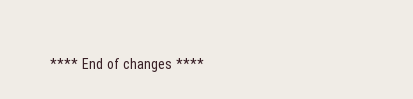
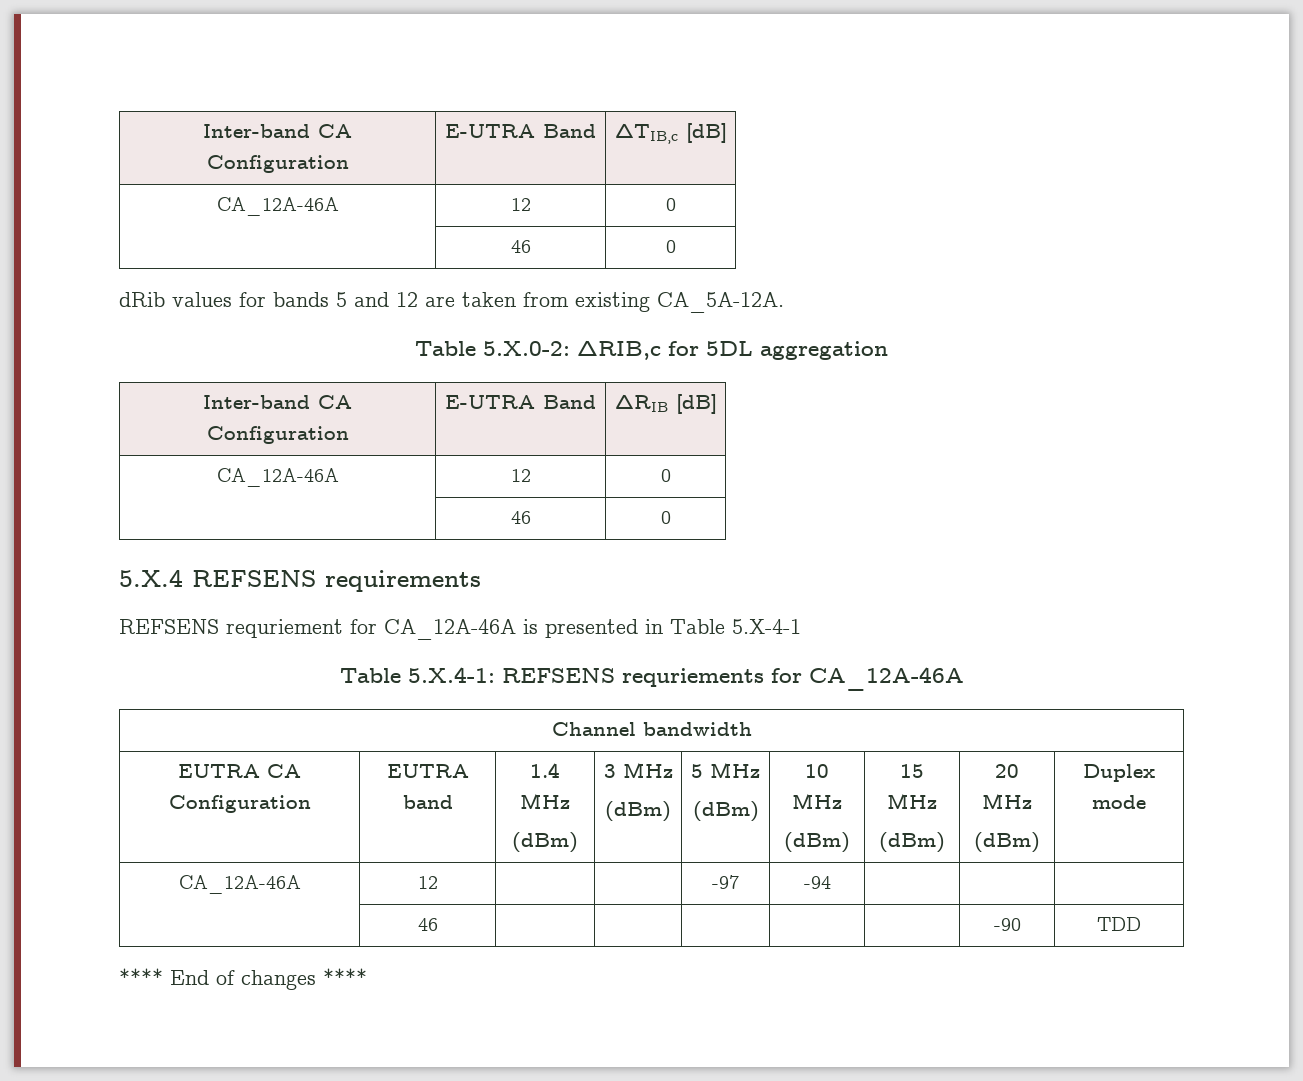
(50, 63) none -> [203,124,352,138] [206,155,349,173] [445,124,596,138] [614,123,727,144] [216,197,339,216] [510,198,531,211] [665,198,676,211] [510,240,531,253] [665,240,676,253] [119,292,784,313] [415,340,888,360] [203,395,352,409] [206,426,349,444] [445,395,596,409] [614,394,717,414] [216,468,339,487] [510,469,531,482] [660,469,671,482] [510,511,531,524] [660,511,671,524] [119,569,481,592] [119,619,801,640] [339,667,964,691] [551,722,752,736] [178,764,301,778] [168,795,311,813] [386,764,469,778] [402,795,453,809] [530,763,560,778] [520,793,570,809] [512,832,578,853] [603,762,673,778] [605,801,671,822] [691,762,760,778] [692,801,759,822] [805,764,829,778] [792,793,842,809] [784,832,850,853] [900,764,924,778] [887,793,937,809] [879,832,945,853] [995,764,1019,778] [982,793,1032,809] [974,832,1040,853] [1083,764,1155,782] [1092,795,1146,809] [178,875,301,894] [417,876,438,889] [712,875,739,889] [803,876,831,889] [417,918,438,931] [993,918,1021,931] [1097,917,1141,931] Inter-band CA Configuration | E-UTRA Band | ΔTIB,c [dB] // CA_12A-46A | 12 | 0 // | 46 | 0 // dRib values for bands 5 and 12 are taken from existing CA_5A-12A. // Table 5.X.0-2: ΔRIB,c for 5DL aggregation // Inter-band CA Configuration | E-UTRA Band | ΔRIB [dB] // CA_12A-46A | 12 | 0 // | 46 | 0 // 5.X.4 REFSENS requirements // REFSENS requriement for CA_12A-46A is presented in Table 5.X-4-1 // Table 5.X.4-1: REFSENS requriements for CA_12A-46A // Channel bandwidth // EUTRA CA Configuration | EUTRA band | 1.4 MHz // (dBm) | 3 MHz // (dBm) | 5 MHz // (dBm) | 10 MHz // (dBm) | 15 MHz // (dBm) | 20 MHz // (dBm) | Duplex mode // CA_12A-46A | 12 | | | -97 | -94 | | | // | 46 | | | | | | -90 | TDD //

